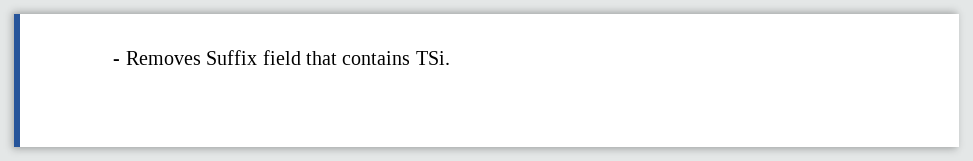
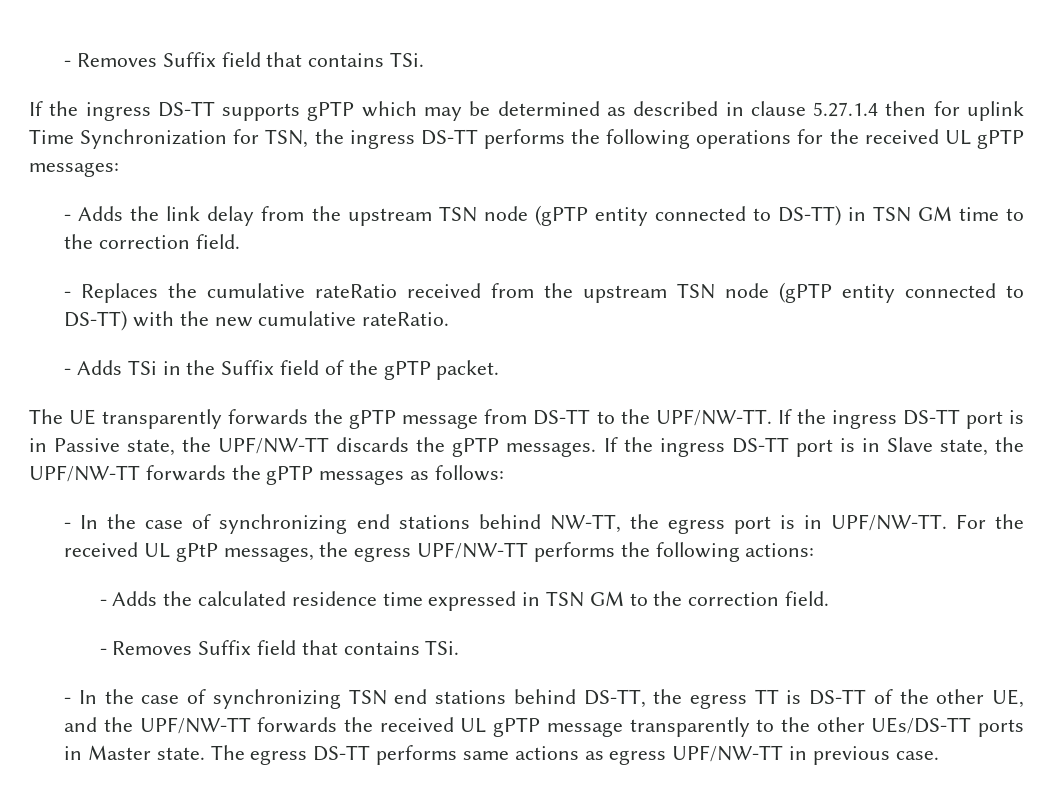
[113,50,450,65] - Removes Suffix field that contains TSi. -> [64,52,425,67] [29,101,1024,121] [29,129,1024,149] [29,162,119,177] [64,205,1024,226] [64,234,240,249] [64,282,1025,303] [64,310,450,331] [64,360,500,380] [29,409,1024,429] [29,437,1024,457] [29,465,504,485] [64,514,1024,534] [64,542,815,562] [99,591,830,611] [99,640,460,655] [64,689,1024,709] [64,717,1024,737] [64,745,939,765] - Removes Suffix field that contains TSi. // If the ingress DS-TT supports gPTP which may be determined as described in clause 5.27.1.4 then for uplink Time Synchronization for TSN, the ingress DS-TT performs the following operations for the received UL gPTP messages: // - Adds the link delay from the upstream TSN node (gPTP entity connected to DS-TT) in TSN GM time to the correction field. // - Replaces the cumulative rateRatio received from the upstream TSN node (gPTP entity connected to DS-TT) with the new cumulative rateRatio. // - Adds TSi in the Suffix field of the gPTP packet. // The UE transparently forwards the gPTP message from DS-TT to the UPF/NW-TT. If the ingress DS-TT port is in Passive state, the UPF/NW-TT discards the gPTP messages. If the ingress DS-TT port is in Slave state, the UPF/NW-TT forwards the gPTP messages as follows: // - In the case of synchronizing end stations behind NW-TT, the egress port is in UPF/NW-TT. For the received UL gPtP messages, the egress UPF/NW-TT performs the following actions: // - Adds the calculated residence time expressed in TSN GM to the correction field. // - Removes Suffix field that contains TSi. // - In the case of synchronizing TSN end stations behind DS-TT, the egress TT is DS-TT of the other UE, and the UPF/NW-TT forwards the received UL gPTP message transparently to the other UEs/DS-TT ports in Master state. The egress DS-TT performs same actions as egress UPF/NW-TT in previous case.

